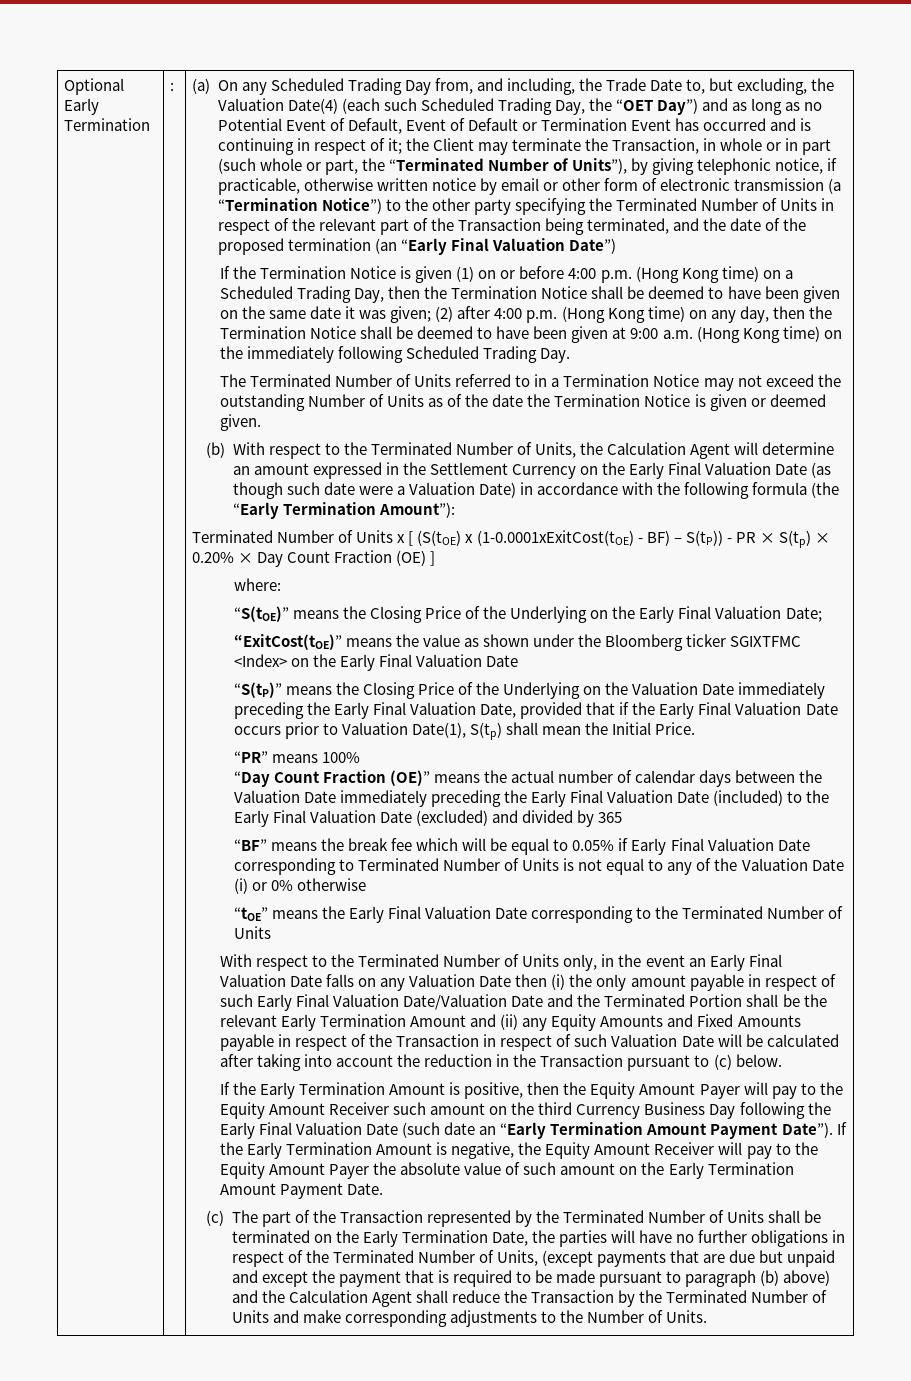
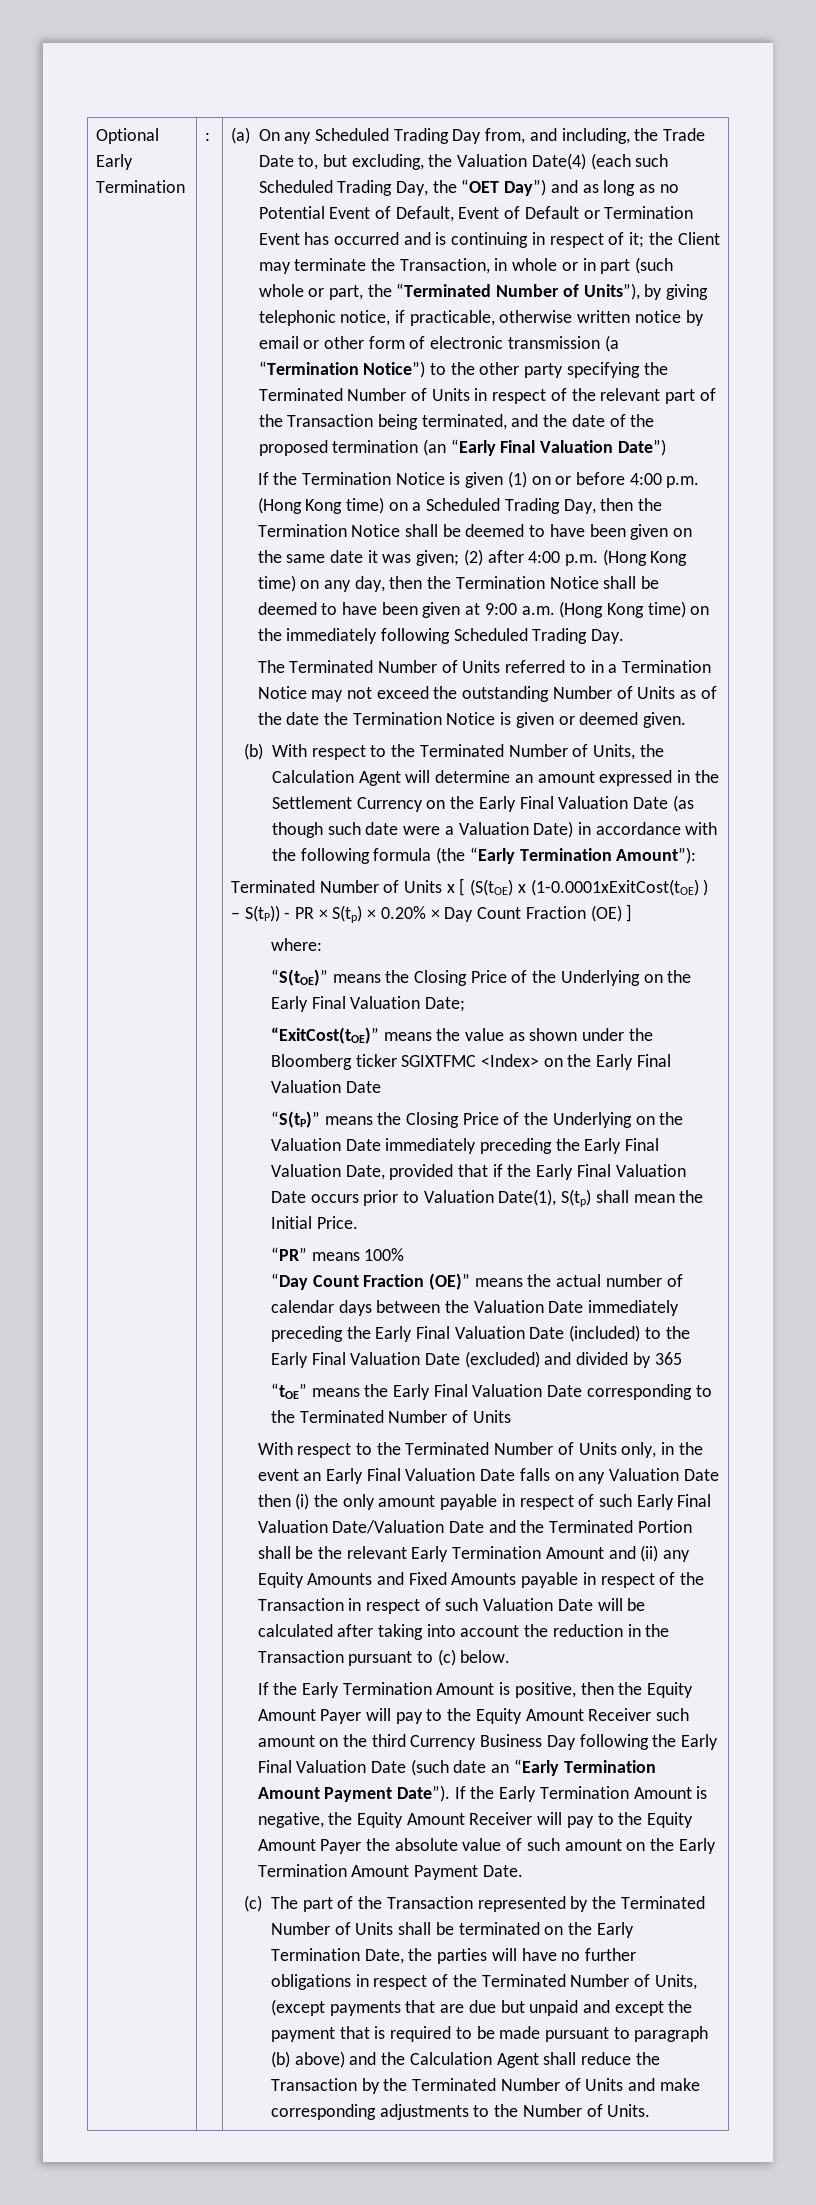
[637,530,670,546] - BF) -> [703,879,709,896] )
[233,838,810,855] [233,858,844,875] [233,878,367,894] // “BF” means the break fee which will be equal to 0.05% if Early Final Valuation Date corresponding to Terminated Number of Units is not equal to any of the Valuation Date (i) or 0% otherwise -> (682, 1358) none

